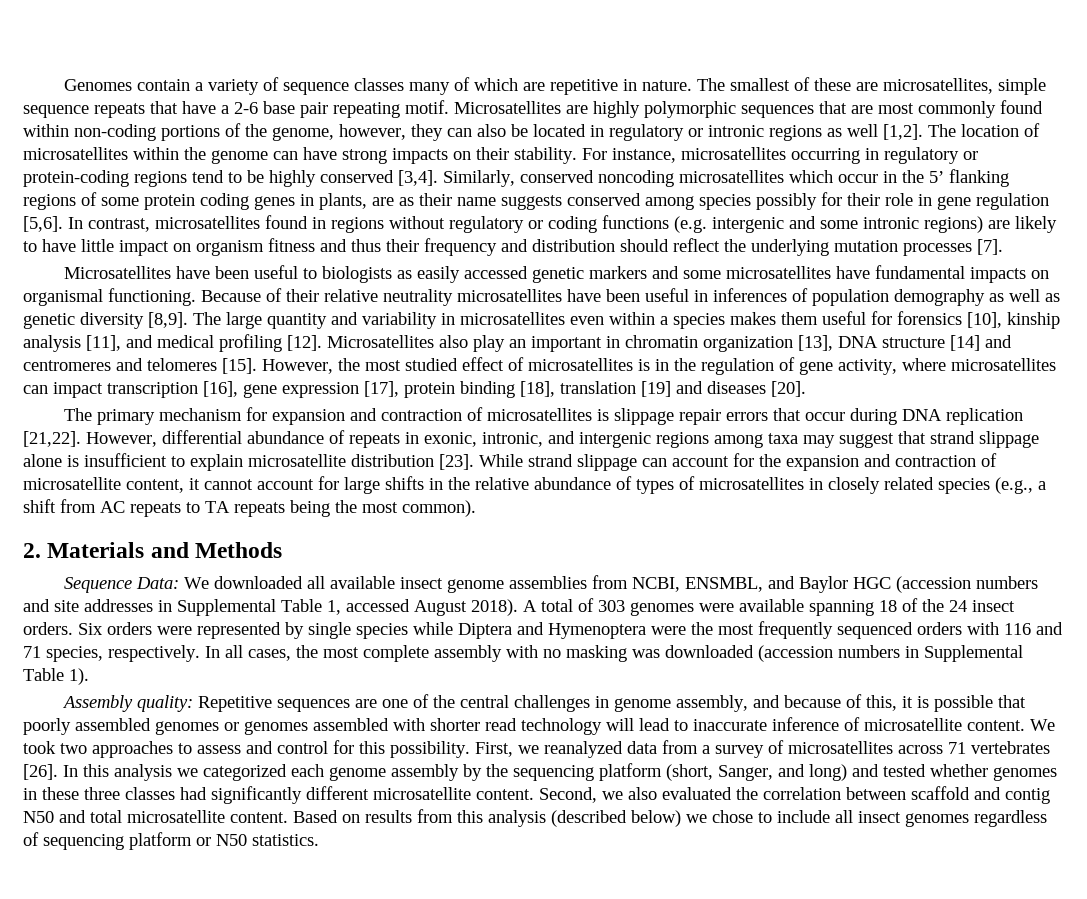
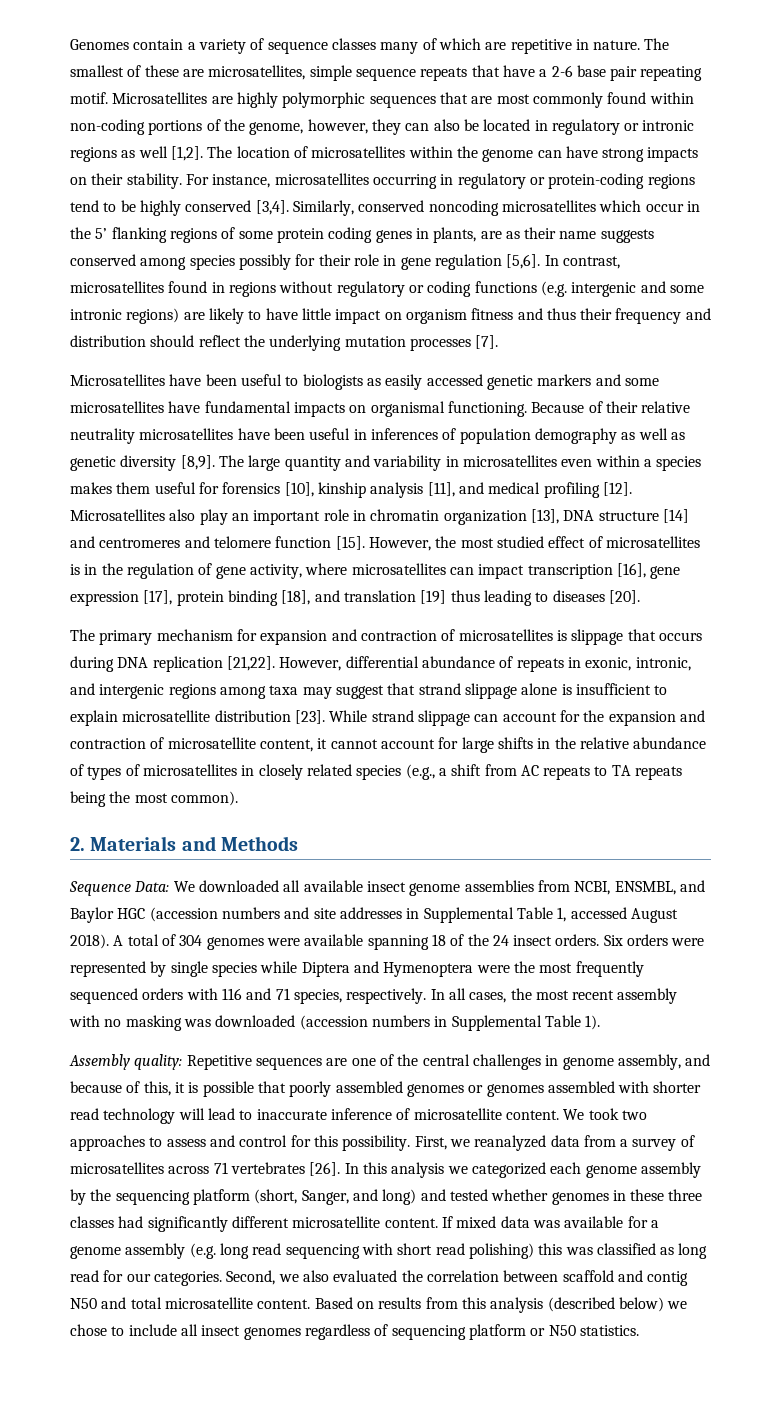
(602, 344) none -> [323,509,349,521] role
[147,358,217,371] telomeres -> [213,536,332,548] telomere function
(555, 389) none -> [314,590,340,602] and
[676,381,703,394] and -> [450,590,549,606] thus leading to
[678,408,845,425] repair errors that occur -> [627,629,702,641] that occurs
[598,600,625,612] 303 -> [179,935,203,946] 304
[363,645,429,662] complete -> [572,990,615,1000] recent
(534, 794) none -> [441,1216,659,1228] [70,1243,708,1259] [70,1270,222,1286] If mixed data was available for a genome assembly (e.g. long read sequencing with short read polishing) this was classified as long read for our categories.

